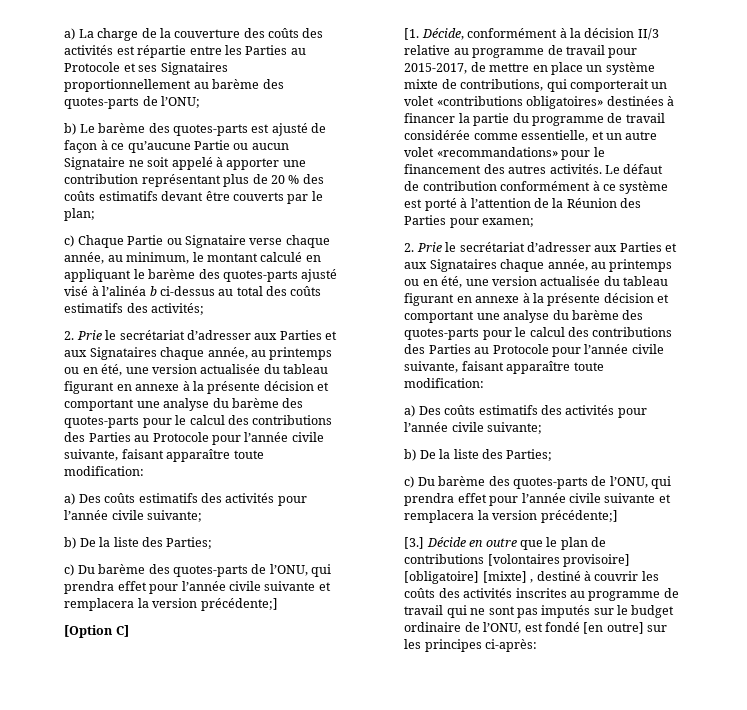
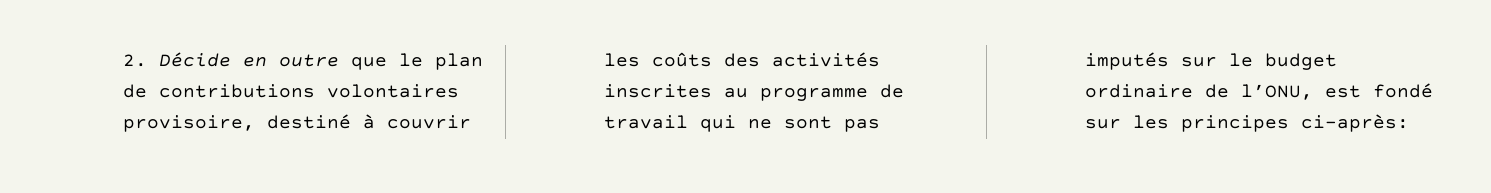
[64,28,324,41] [64,45,306,58] [64,62,228,75] [64,79,284,92] [64,96,201,109] [64,123,327,136] [64,140,289,153] [64,157,306,170] [64,174,324,187] [64,191,323,204] [64,208,96,221] [64,235,330,248] [64,252,321,264] [64,269,338,282] [64,286,322,296] [64,303,205,315] [64,330,338,340] [64,347,333,360] [64,364,329,376] [64,381,330,394] [64,398,304,411] [64,415,333,428] [64,432,324,445] [64,449,264,462] [64,466,145,476] [64,493,307,506] [64,510,203,522] [64,537,213,549] [64,564,332,577] [64,581,331,594] [64,598,278,611] [64,625,129,638] [404,28,659,40] [404,45,638,58] [404,62,655,75] [404,79,668,92] [404,96,674,109] [404,113,665,126] [404,130,658,142] [404,147,605,160] [404,164,664,174] [404,181,669,194] [404,198,642,211] [404,215,535,228] [404,242,678,252] [404,259,673,272] [404,276,669,288] [404,293,670,306] [404,310,644,323] [404,327,673,340] [404,344,664,357] [404,361,604,374] [404,378,485,388] [404,405,647,418] [404,422,543,434] [404,449,553,461] [404,476,672,489] [404,493,671,506] [404,510,618,523] [404,537,425,549] a) La charge de la couverture des coûts des activités est répartie entre les Parties au Protocole et ses Signataires proportionnellement au barème des quotes-parts de l’ONU; // b) Le barème des quotes-parts est ajusté de façon à ce qu’aucune Partie ou aucun Signataire ne soit appelé à apporter une contribution représentant plus de 20 % des coûts estimatifs devant être couverts par le plan; // c) Chaque Partie ou Signataire verse chaque année, au minimum, le montant calculé en appliquant le barème des quotes-parts ajusté visé à l’alinéa b ci-dessus au total des coûts estimatifs des activités; // 2. Prie le secrétariat d’adresser aux Parties et aux Signataires chaque année, au printemps ou en été, une version actualisée du tableau figurant en annexe à la présente décision et comportant une analyse du barème des quotes-parts pour le calcul des contributions des Parties au Protocole pour l’année civile suivante, faisant apparaître toute modification: // a) Des coûts estimatifs des activités pour l’année civile suivante; // b) De la liste des Parties; // c) Du barème des quotes-parts de l’ONU, qui prendra effet pour l’année civile suivante et remplacera la version précédente;] // [Option C] // [1. Décide, conformément à la décision II/3 relative au programme de travail pour 2015-2017, de mettre en place un système mixte de contributions, qui comporterait un volet «contributions obligatoires» destinées à financer la partie du programme de travail considérée comme essentielle, et un autre volet «recommandations» pour le financement des autres activités. Le défaut de contribution conformément à ce système est porté à l’attention de la Réunion des Parties pour examen; // 2. Prie le secrétariat d’adresser aux Parties et aux Signataires chaque année, au printemps ou en été, une version actualisée du tableau figurant en annexe à la présente décision et comportant une analyse du barème des quotes-parts pour le calcul des contributions des Parties au Protocole pour l’année civile suivante, faisant apparaître toute modification: // a) Des coûts estimatifs des activités pour l’année civile suivante; // b) De la liste des Parties; // c) Du barème des quotes-parts de l’ONU, qui prendra effet pour l’année civile suivante et remplacera la version précédente;] // [3.] -> [122,54,147,67] 2.
[487,554,631,567] [404,571,534,584] [volontaires provisoire] [obligatoire] [mixte] , -> [326,84,459,98] [122,115,255,132] volontaires provisoire,
[583,622,644,634] [en outre] -> (1433, 90) none

